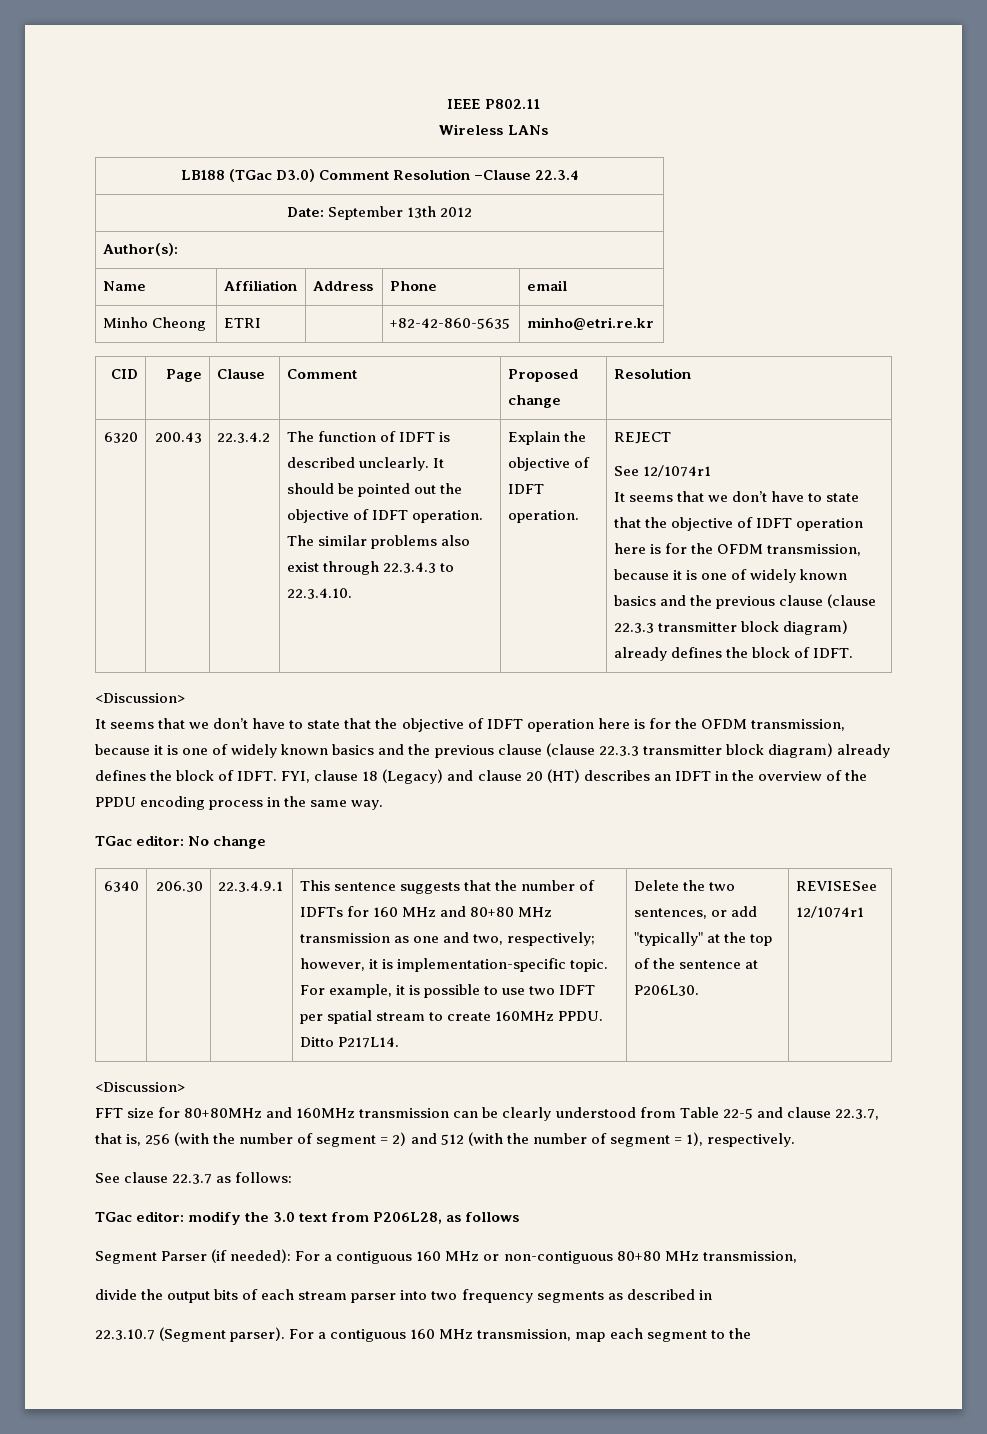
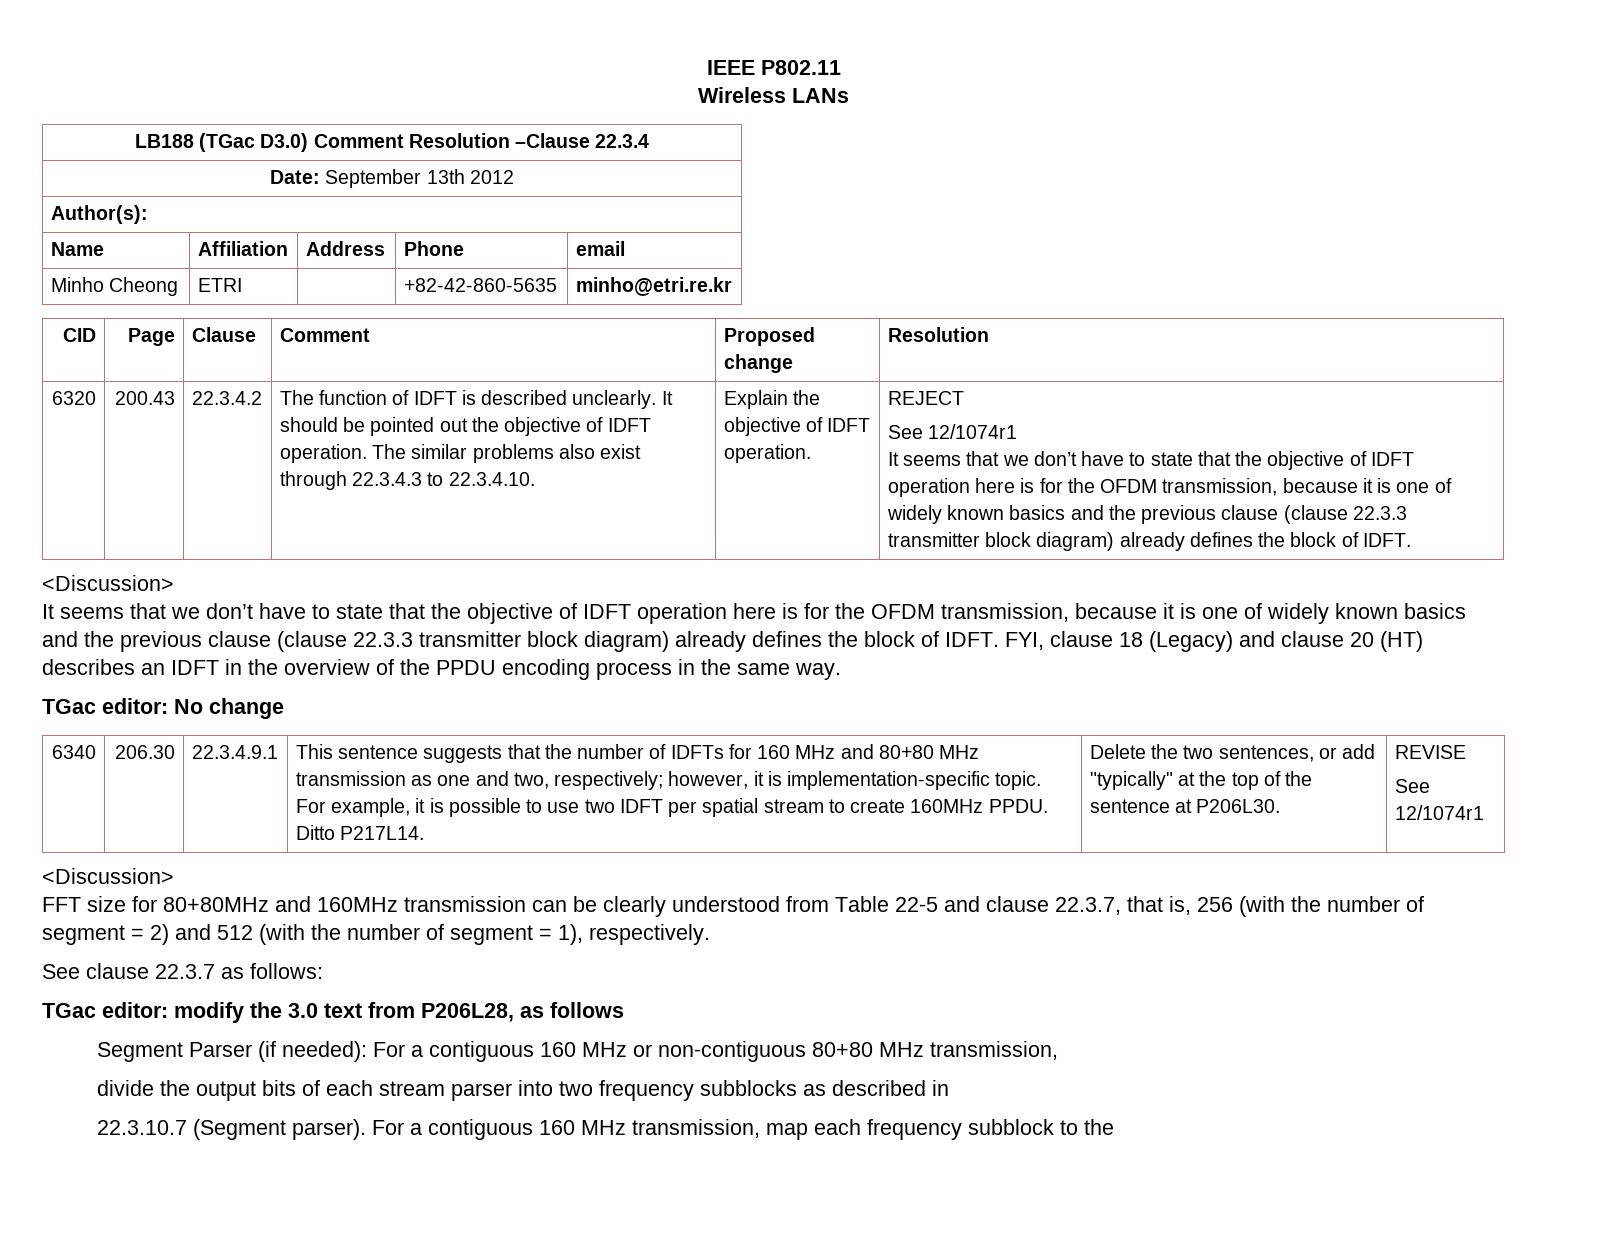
[795,881,877,891] REVISESee -> [1394,745,1466,759] [1394,779,1430,793] REVISE // See
[536,1291,604,1303] segments -> [699,1080,797,1096] subblocks
[646,1330,707,1342] segment -> [866,1119,1054,1140] frequency subblock

